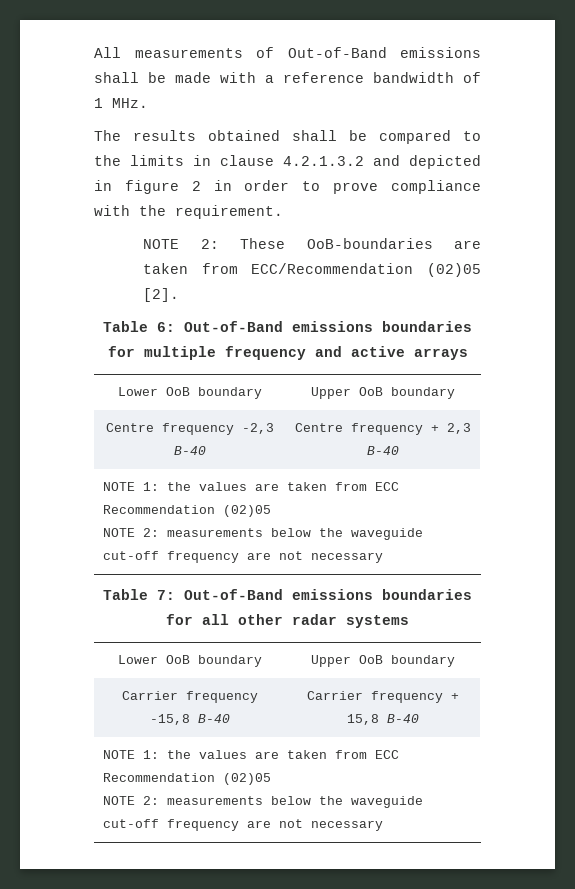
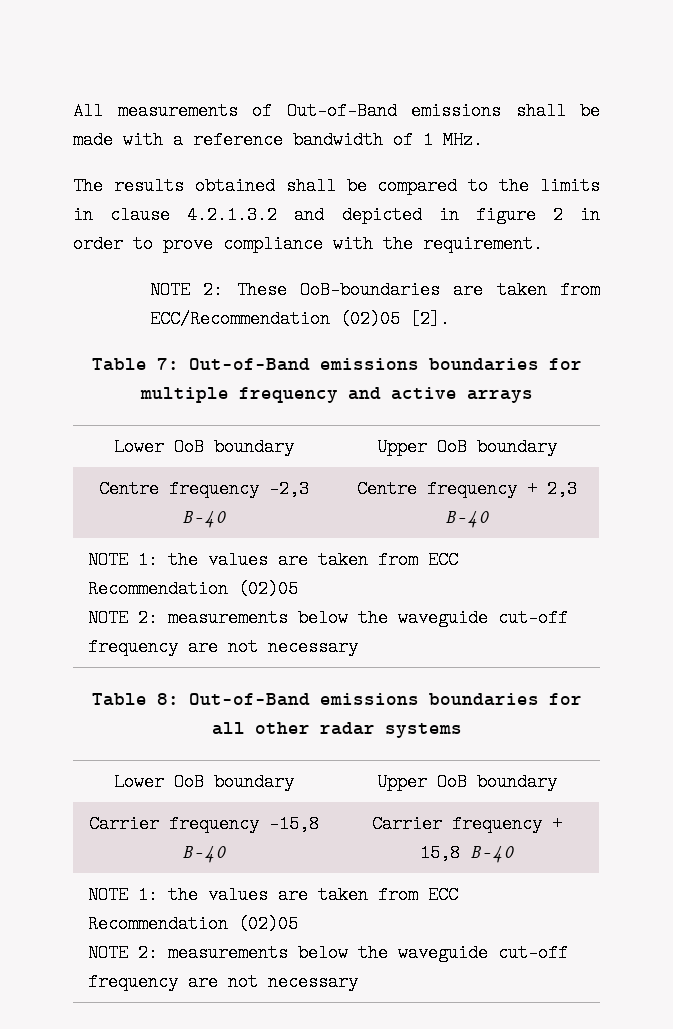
[157,322,175,332] 6: -> [156,358,179,370] 7:
[157,590,175,600] 7: -> [156,693,179,705] 8:

